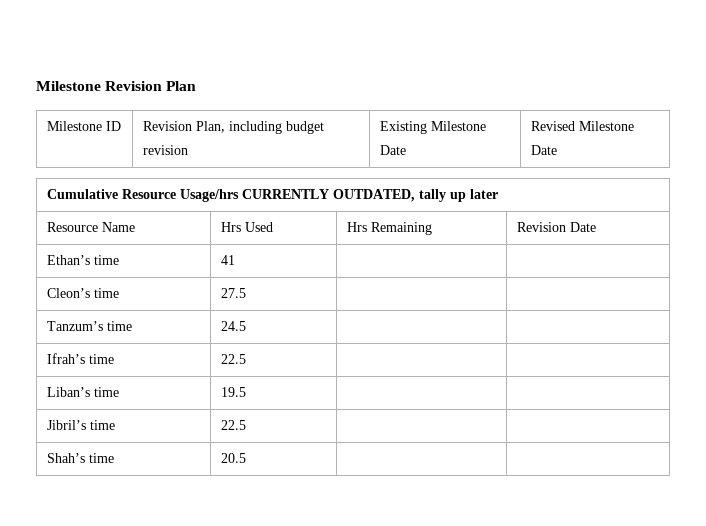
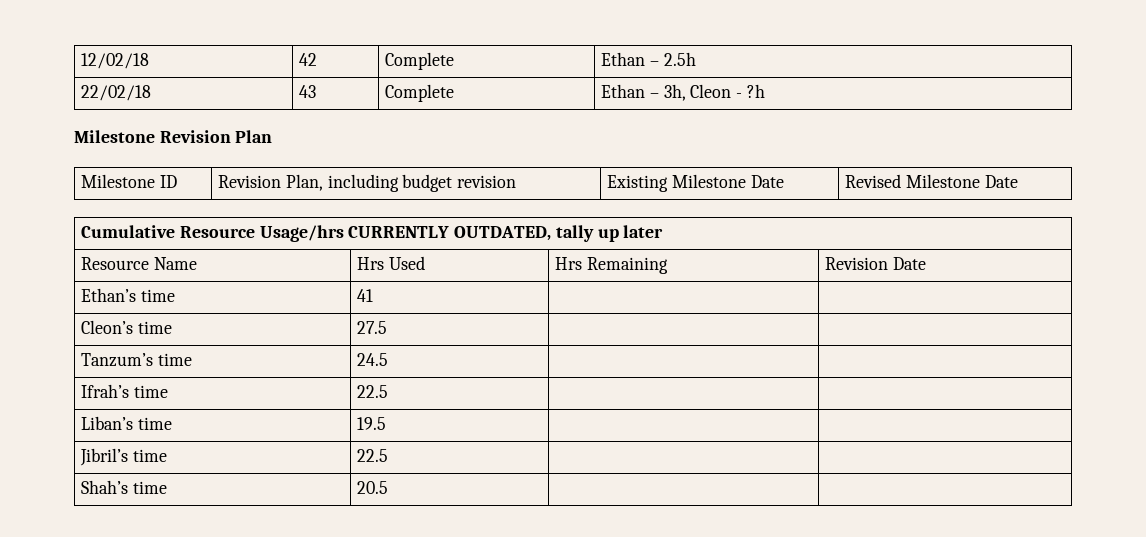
(36, 86) none -> [81,53,150,69] [299,53,318,66] [385,52,455,70] [601,52,696,66] [81,85,152,101] [299,85,317,98] [385,84,455,102] [601,84,765,101] 12/02/18 | 42 | Complete | Ethan – 2.5h // 22/02/18 | 43 | Complete | Ethan – 3h, Cleon - ?h //

